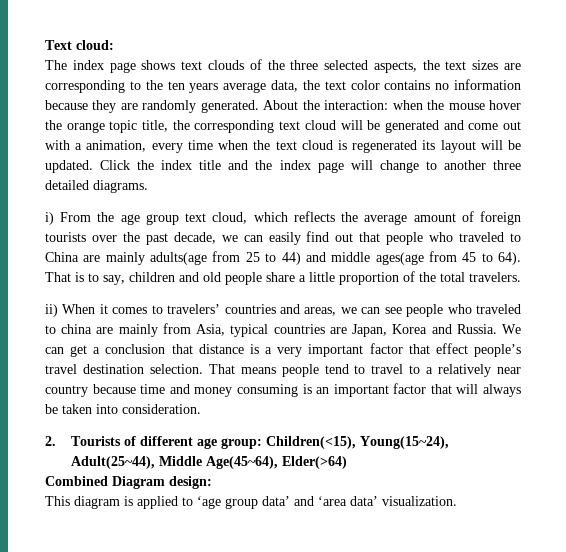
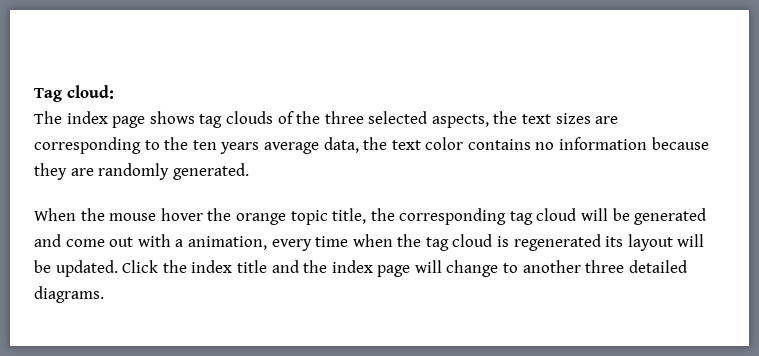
[45,40,72,50] Text -> [34,88,62,102] Tag
[181,61,203,70] text -> [199,114,223,128] tag
[263,100,423,110] About the interaction: when -> [34,208,76,221] // When
[279,121,301,130] text -> [509,211,533,225] tag
[275,141,297,150] text -> [425,237,449,251] tag
[45,211,521,225] [45,231,521,245] [45,251,521,265] [45,271,521,285] [45,304,522,317] [45,323,521,337] [45,343,521,357] [45,364,521,377] [45,383,521,397] [45,404,201,414] [45,436,449,449] [70,456,347,469] [45,476,212,489] [45,496,457,509] // i) From the age group text cloud, which reflects the average amount of foreign tourists over the past decade, we can easily find out that people who traveled to China are mainly adults(age from 25 to 44) and middle ages(age from 45 to 64). That is to say, children and old people share a little proportion of the total travelers. // ii) When it comes to travelers’ countries and areas, we can see people who traveled to china are mainly from Asia, typical countries are Japan, Korea and Russia. We can get a conclusion that distance is a very important factor that effect people’s travel destination selection. That means people tend to travel to a relatively near country because time and money consuming is an important factor that will always be taken into consideration. // 2. Tourists of different age group: Children(<15), Young(15~24), Adult(25~44), Middle Age(45~64), Elder(>64) // Combined Diagram design: // This diagram is applied to ‘age group data’ and ‘area data’ visualization. -> (104, 294) none

